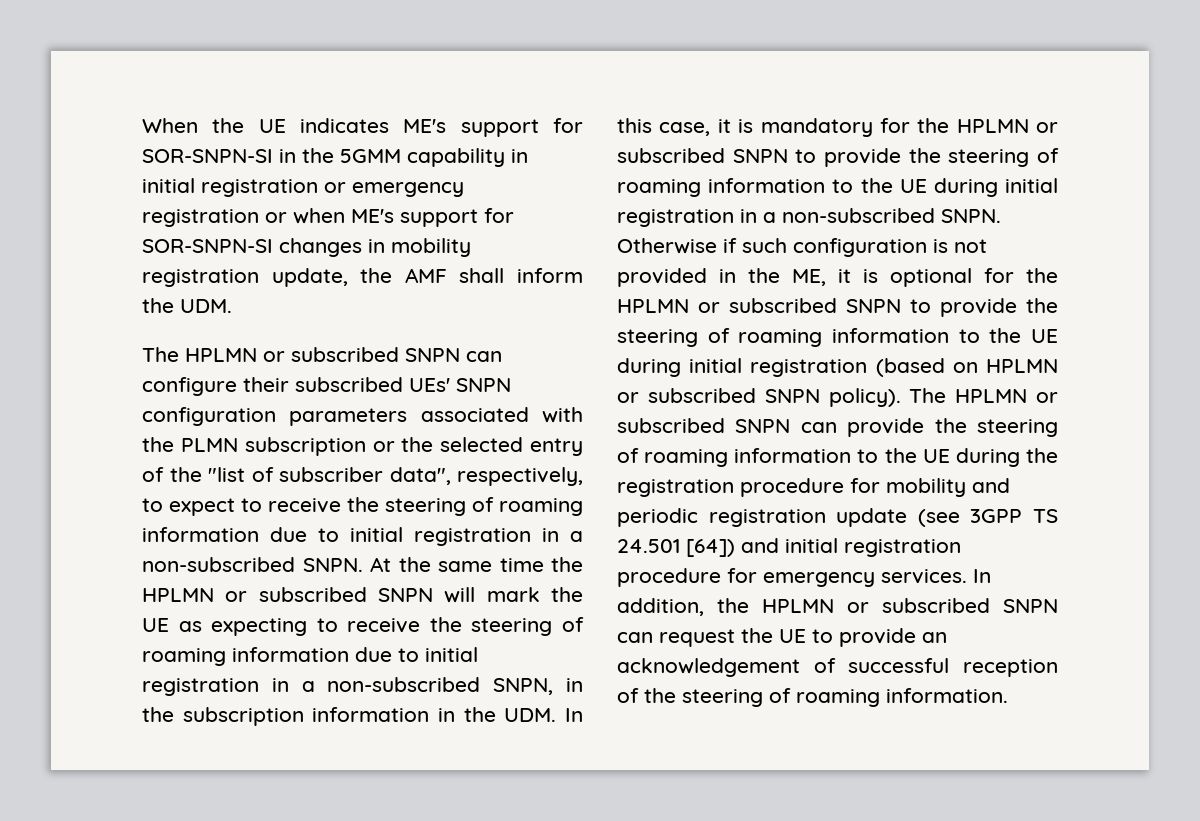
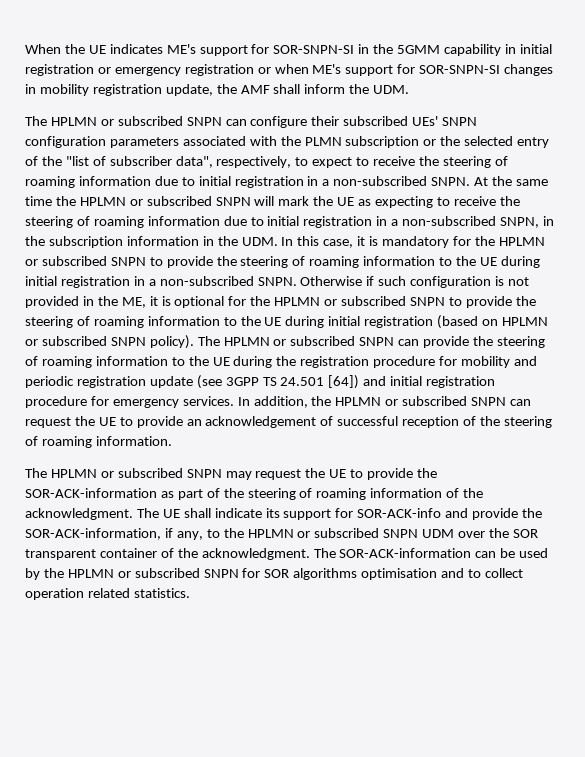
(1008, 695) none -> [25,468,438,480] [25,488,484,500] [25,508,543,520] [25,528,538,540] [25,548,549,560] [25,568,523,580] [25,588,190,600] // The HPLMN or subscribed SNPN may request the UE to provide the SOR-ACK-information as part of the steering of roaming information of the acknowledgment. The UE shall indicate its support for SOR-ACK-info and provide the SOR-ACK-information, if any, to the HPLMN or subscribed SNPN UDM over the SOR transparent container of the acknowledgment. The SOR-ACK-information can be used by the HPLMN or subscribed SNPN for SOR algorithms optimisation and to collect operation related statistics.

